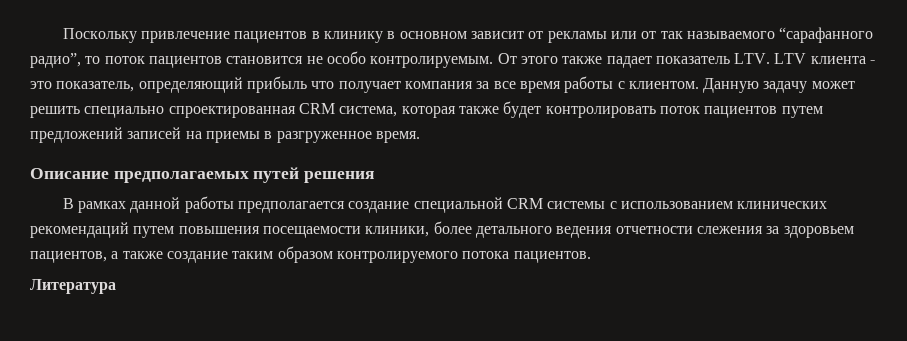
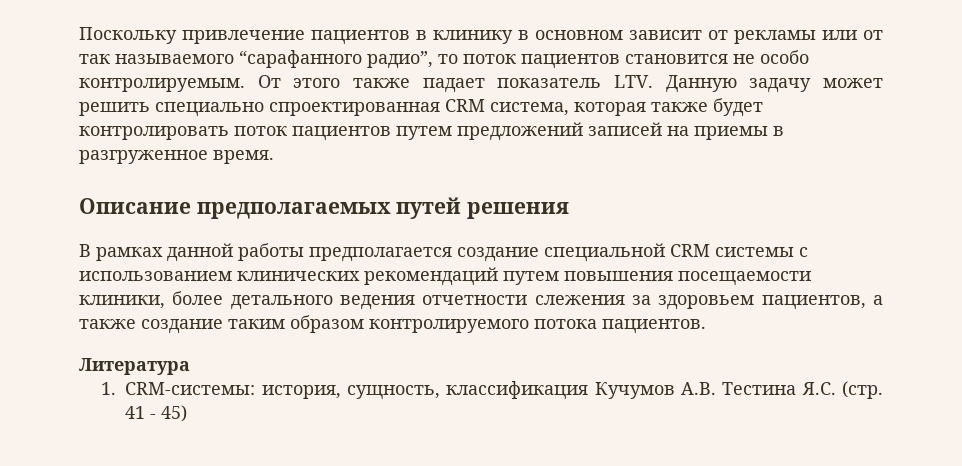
[774,53,876,64] [30,76,699,93] LTV клиента - это показатель, определяющий прибыль что получает компания за все время работы с клиентом. -> (653, 81) none
(116, 286) none -> [101,381,883,400] [125,405,188,422] // 1. CRM-системы: история, сущность, классификация Кучумов А.В. Тестина Я.С. (стр. 41 - 45)

